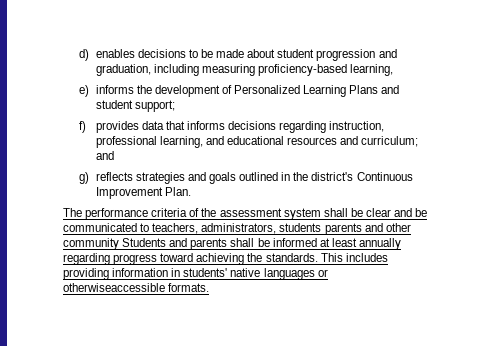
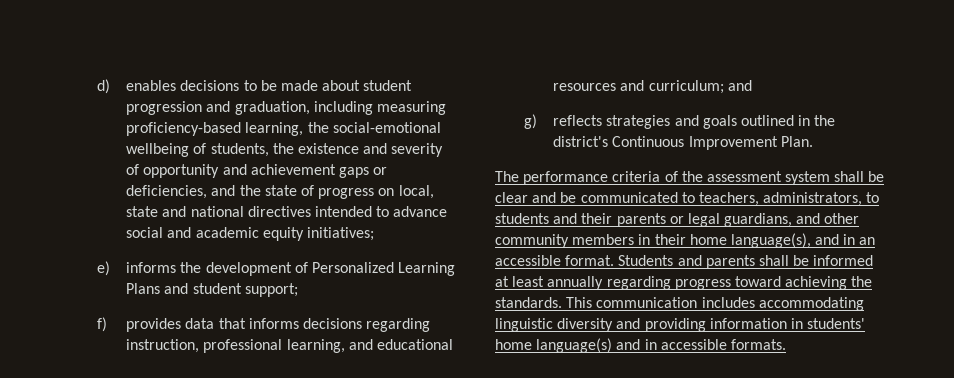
(394, 70) none -> [307,122,441,133] [126,143,444,157] [126,164,388,178] [126,185,434,199] [126,206,448,217] [126,227,375,241] the social-emotional wellbeing of students, the existence and severity of opportunity and achievement gaps or deficiencies, and the state of progress on local, state and national directives intended to advance social and academic equity initiatives;
[279,223,411,235] [63,238,119,250] students parents and other community -> [866,192,880,203] [495,213,860,227] [495,233,876,248] [495,255,615,266] to students and their parents or legal guardians, and other community members in their home language(s), and in an accessible format.
[345,253,388,262] [63,268,328,280] [63,283,165,292] includes providing information in students' native languages or otherwiseaccessible -> [596,297,864,311] [495,318,866,332] [495,338,727,353] communication includes accommodating linguistic diversity and providing information in students' home language(s) and in accessible

